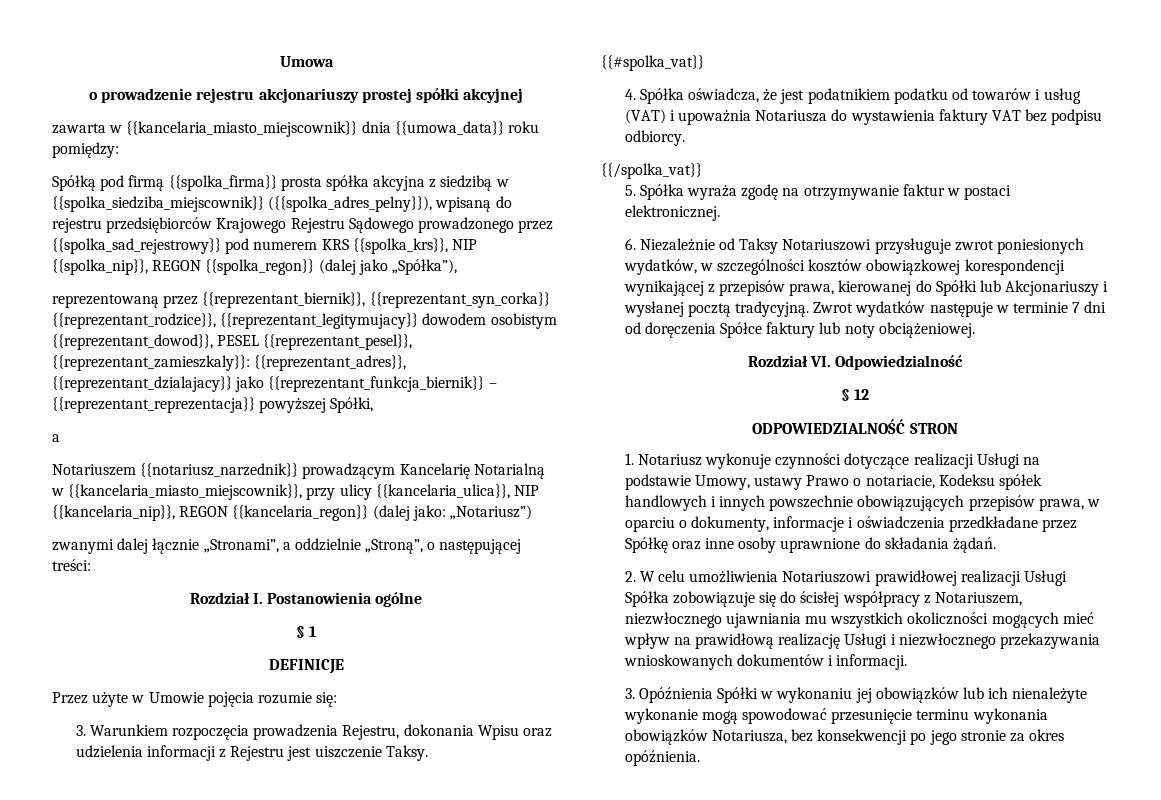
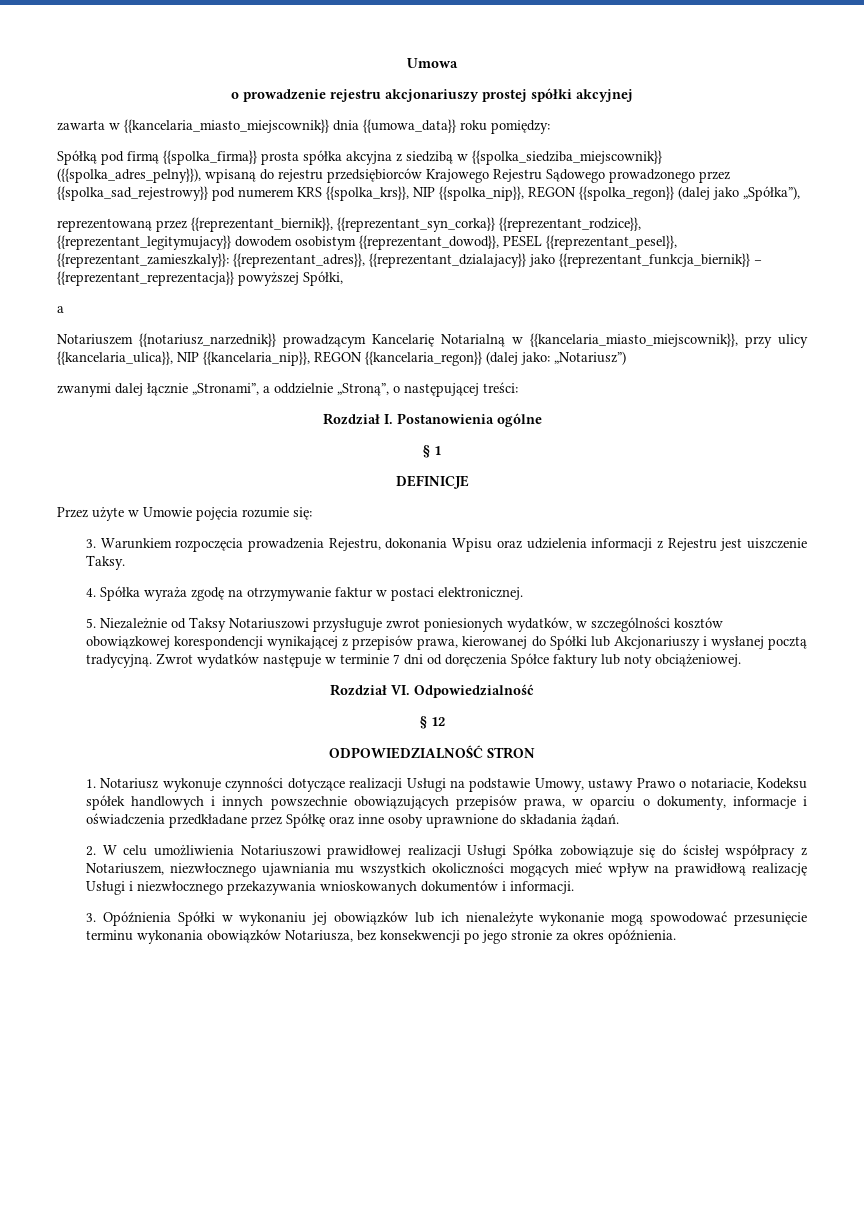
[601,55,704,71] // {{#spolka_vat}} -> (125, 562) none
[688,88,1081,104] [624,109,1103,125] [624,130,685,146] [601,163,702,179] [624,184,684,200] oświadcza, że jest podatnikiem podatku od towarów i usług (VAT) i upoważnia Notariusza do wystawienia faktury VAT bez podpisu odbiorcy. // {{/spolka_vat}} // 5. Spółka -> (140, 593) none
[624,238,636,250] 6. -> [85,618,96,628] 5.

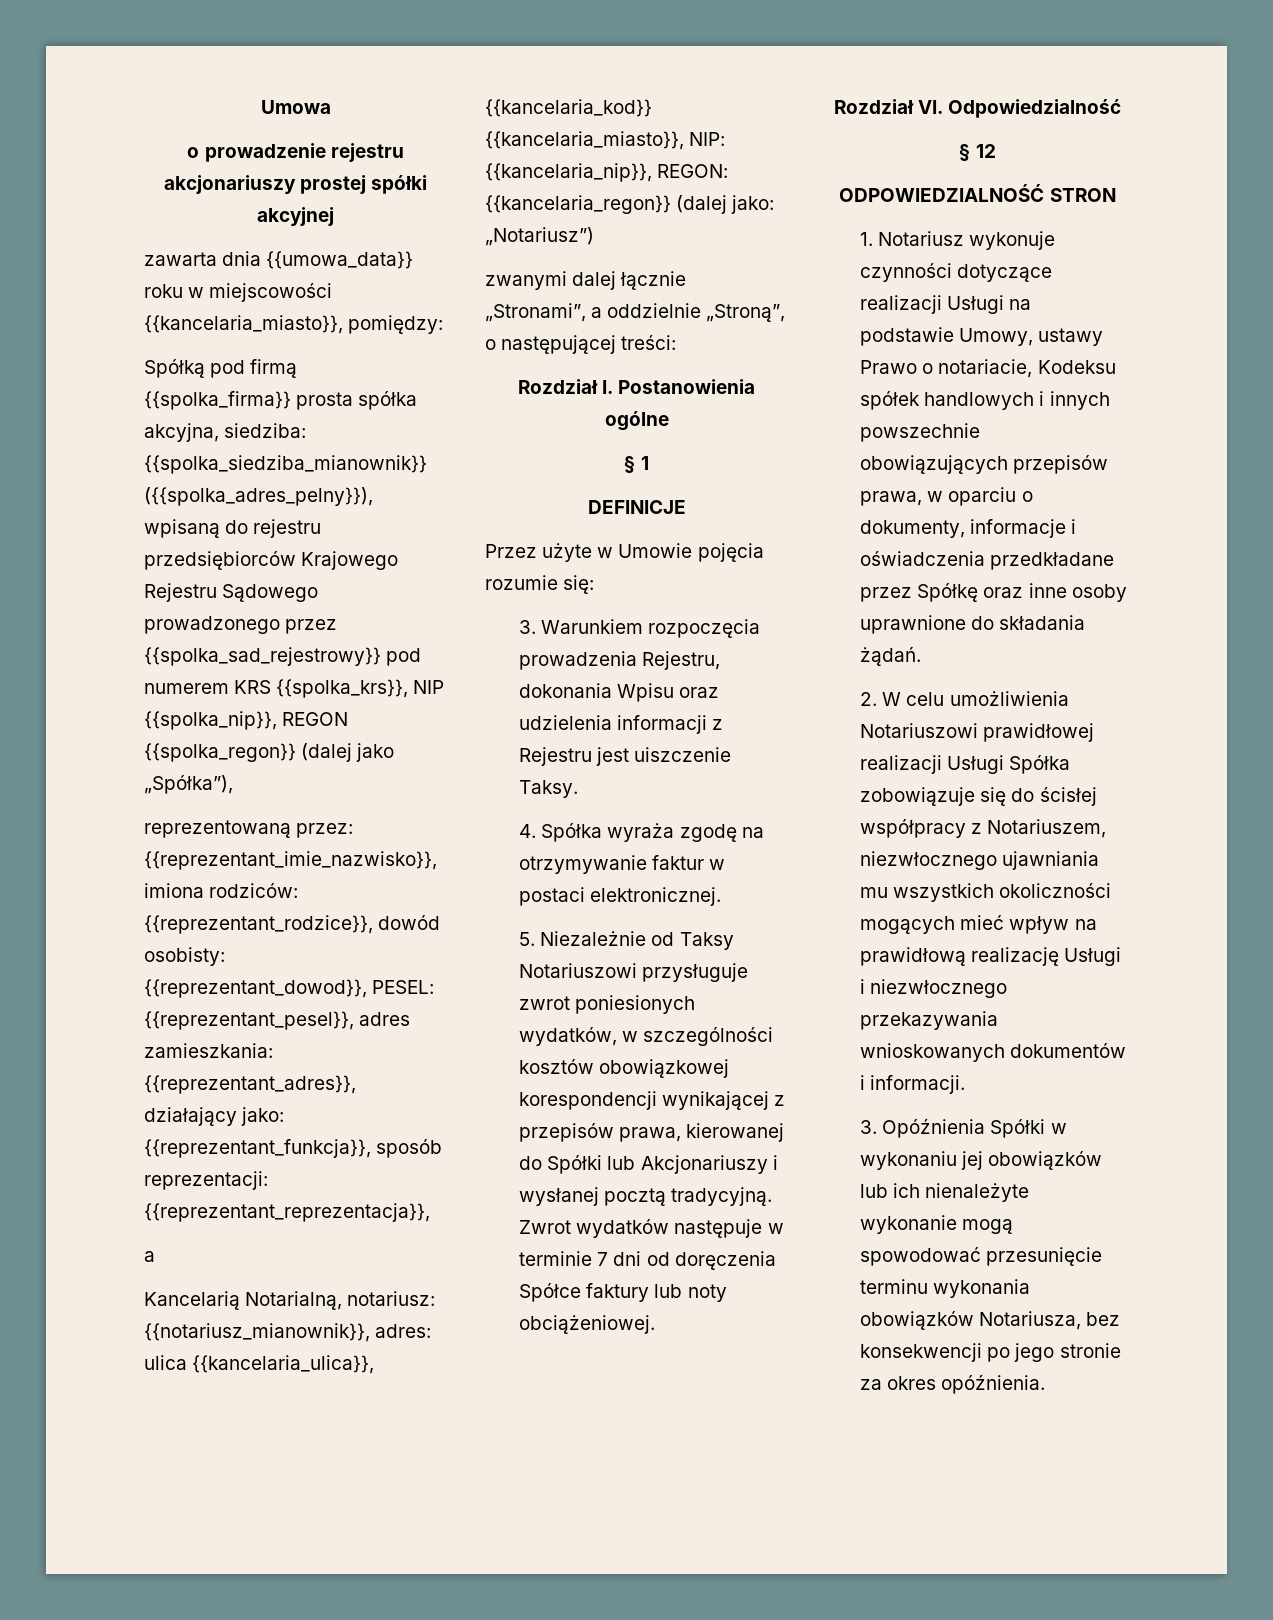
[109,119,329,133] w {{kancelaria_miasto_miejscownik}} -> (217, 259) none
(487, 125) none -> [188,283,333,302] [144,315,343,334] w miejscowości {{kancelaria_miasto}},
[346,150,662,165] akcyjna z siedzibą w {{spolka_siedziba_miejscownik}} -> [144,423,307,442] [144,455,427,474] akcyjna, siedziba: {{spolka_siedziba_mianownik}}
[156,217,641,232] [57,235,677,250] [57,253,762,268] [57,271,343,286] [57,306,64,313] [57,333,808,348] [57,351,362,366] przez {{reprezentant_biernik}}, {{reprezentant_syn_corka}} {{reprezentant_rodzice}}, {{reprezentant_legitymujacy}} dowodem osobistym {{reprezentant_dowod}}, PESEL {{reprezentant_pesel}}, {{reprezentant_zamieszkaly}}: {{reprezentant_adres}}, {{reprezentant_dzialajacy}} jako {{reprezentant_funkcja_biernik}} – {{reprezentant_reprezentacja}} powyższej Spółki, // a // Notariuszem {{notariusz_narzednik}} prowadzącym Kancelarię Notarialną w {{kancelaria_miasto_miejscownik}}, przy ulicy {{kancelaria_ulica}}, NIP {{kancelaria_nip}}, REGON -> [296,823,354,838] [144,851,437,870] [144,883,299,898] [144,915,441,934] [144,947,225,966] [144,979,435,998] [144,1011,411,1030] [144,1043,273,1058] [144,1075,356,1094] [144,1107,285,1126] [144,1139,443,1158] [144,1171,268,1190] [144,1203,430,1222] [144,1251,155,1262] [144,1291,436,1310] [144,1323,432,1342] [144,1355,375,1374] [485,99,652,117] [485,131,726,150] [485,163,729,182] przez: {{reprezentant_imie_nazwisko}}, imiona rodziców: {{reprezentant_rodzice}}, dowód osobisty: {{reprezentant_dowod}}, PESEL: {{reprezentant_pesel}}, adres zamieszkania: {{reprezentant_adres}}, działający jako: {{reprezentant_funkcja}}, sposób reprezentacji: {{reprezentant_reprezentacja}}, // a // Kancelarią Notarialną, notariusz: {{notariusz_mianownik}}, adres: ulica {{kancelaria_ulica}}, {{kancelaria_kod}} {{kancelaria_miasto}}, NIP: {{kancelaria_nip}}, REGON:

